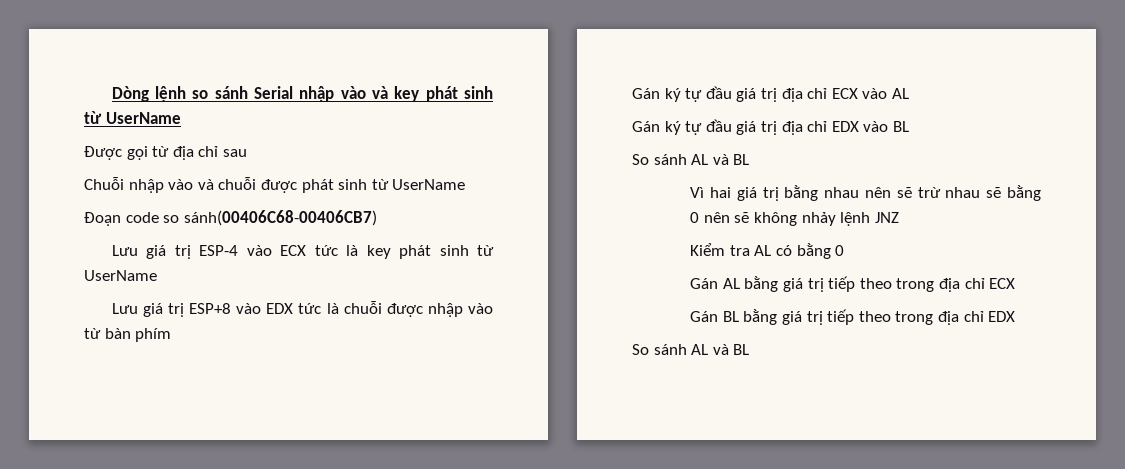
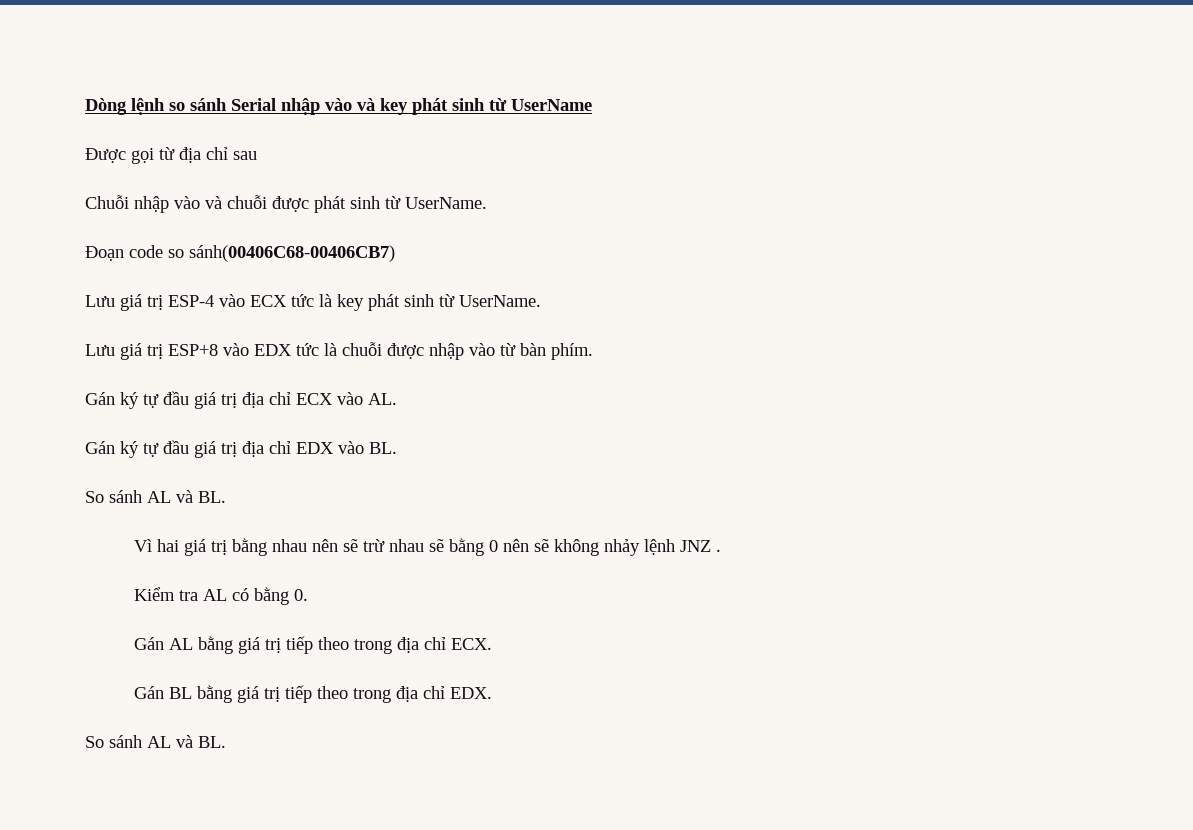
[392,179,466,190] UserName -> [405,197,487,209] UserName.
[84,270,157,281] UserName -> [459,295,541,307] UserName.
[135,328,172,342] phím -> [551,343,593,360] phím.
[891,88,909,99] AL -> [368,393,397,405] AL.
[892,121,909,132] [632,154,750,165] BL // So sánh AL và BL -> [369,442,397,454] [85,490,226,503] BL. // So sánh AL và BL.
(899, 217) none -> [715,549,721,552] .
[835,245,845,256] 0 -> [293,589,308,601] 0.
[989,278,1016,289] ECX -> [450,638,492,650] ECX.
[988,311,1016,322] [632,344,750,355] EDX // So sánh AL và BL -> [449,687,492,699] [85,735,226,748] EDX. // So sánh AL và BL.

